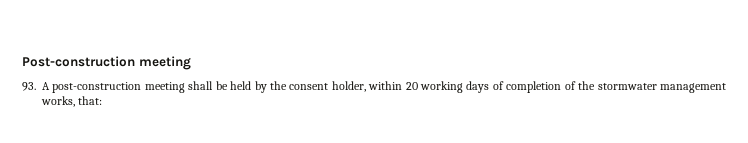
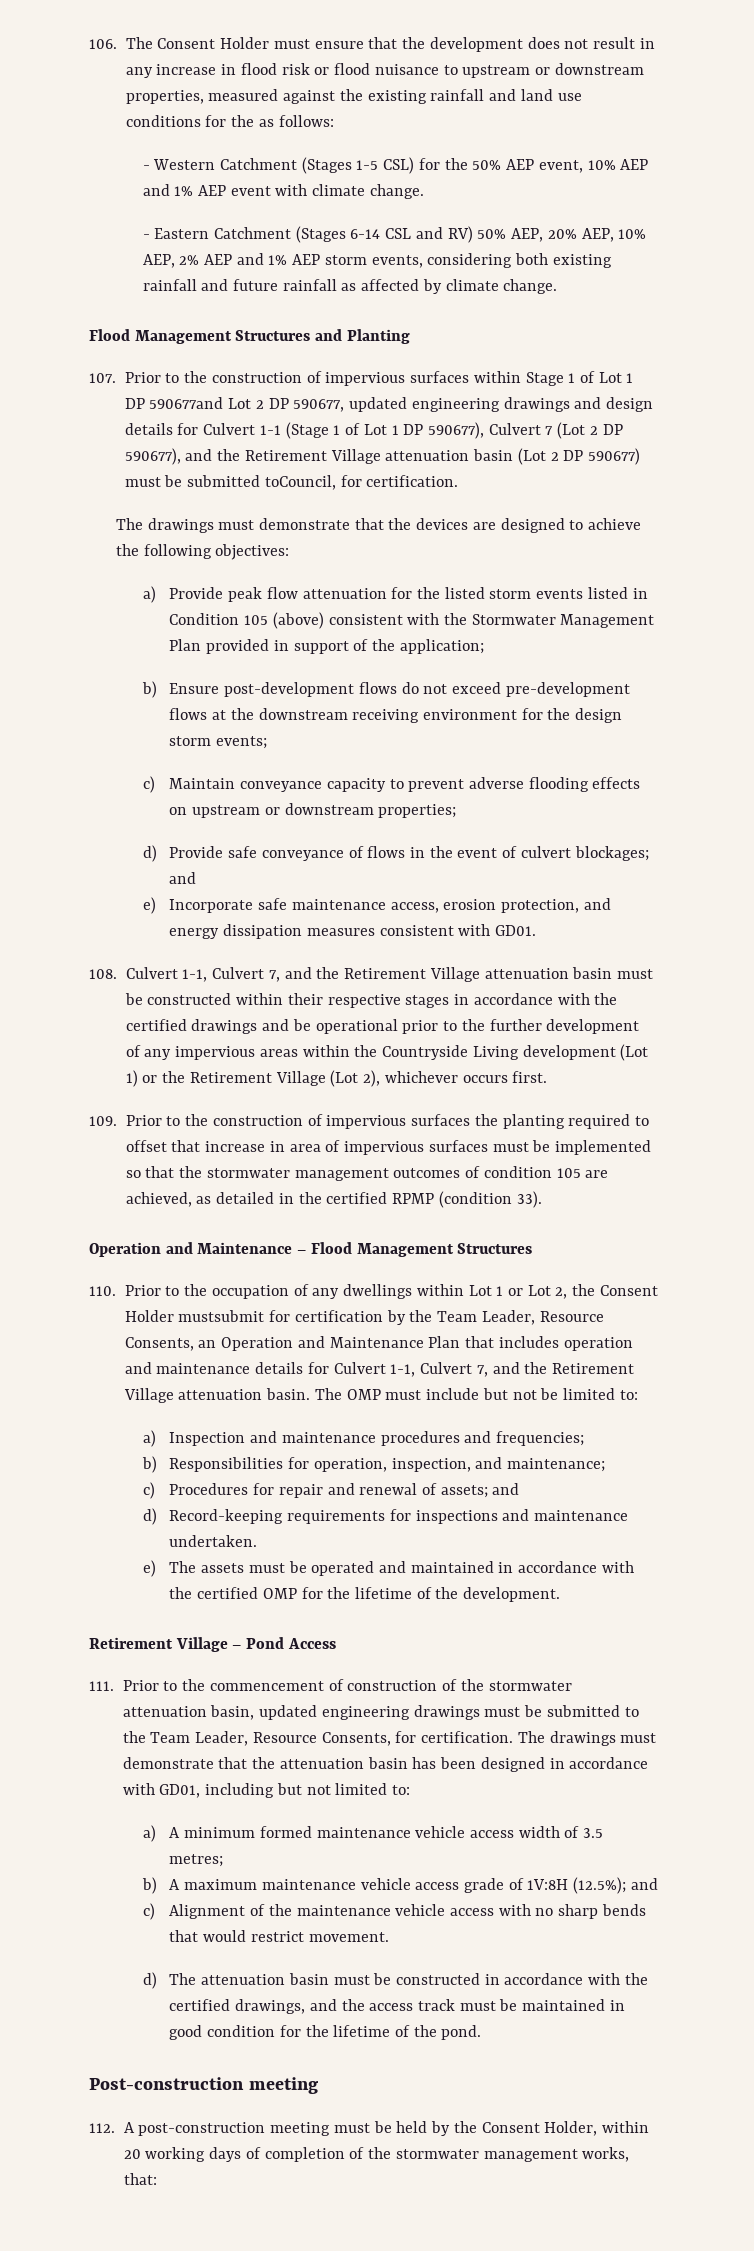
(22, 61) none -> [89,37,655,52] [125,63,644,78] [125,89,582,104] [125,115,334,127] [142,157,649,174] [142,184,424,199] [142,226,647,243] [142,253,612,268] [142,279,558,294] [89,329,410,344] [89,371,634,386] [124,397,654,412] [124,422,623,439] [124,448,641,465] [124,475,459,490] [115,518,642,533] [115,544,290,560] [142,586,648,603] [169,612,655,629] [169,639,484,654] [141,681,630,698] [169,708,623,723] [169,736,268,749] [142,776,641,793] [169,803,457,818] [142,845,649,862] [169,872,197,884] [142,897,611,914] [169,924,536,939] [89,967,654,982] [124,993,618,1008] [125,1019,640,1034] [125,1044,649,1061] [125,1070,548,1087] [89,1114,650,1129] [125,1140,651,1155] [125,1166,609,1181] [125,1191,542,1208] [89,1242,533,1257] [89,1284,658,1299] [124,1310,604,1325] [124,1336,633,1351] [124,1362,635,1377] [123,1388,638,1403] [142,1430,584,1447] [141,1456,605,1473] [142,1482,520,1499] [142,1508,628,1525] [169,1535,258,1547] [142,1560,634,1577] [169,1587,561,1602] [89,1637,336,1652] [89,1679,572,1691] [122,1705,639,1720] [122,1731,657,1746] [122,1757,649,1772] [122,1783,411,1798] [142,1825,604,1842] [169,1854,224,1867] [141,1877,658,1894] [142,1903,646,1920] [169,1930,389,1942] [142,1972,648,1989] [169,1999,625,2014] [169,2025,482,2040] 106. The Consent Holder must ensure that the development does not result in any increase in flood risk or flood nuisance to upstream or downstream properties, measured against the existing rainfall and land use conditions for the as follows: // - Western Catchment (Stages 1-5 CSL) for the 50% AEP event, 10% AEP and 1% AEP event with climate change. // - Eastern Catchment (Stages 6-14 CSL and RV) 50% AEP, 20% AEP, 10% AEP, 2% AEP and 1% AEP storm events, considering both existing rainfall and future rainfall as affected by climate change. // Flood Management Structures and Planting // 107. Prior to the construction of impervious surfaces within Stage 1 of Lot 1 DP 590677and Lot 2 DP 590677, updated engineering drawings and design details for Culvert 1-1 (Stage 1 of Lot 1 DP 590677), Culvert 7 (Lot 2 DP 590677), and the Retirement Village attenuation basin (Lot 2 DP 590677) must be submitted toCouncil, for certification. // The drawings must demonstrate that the devices are designed to achieve the following objectives: // a) Provide peak flow attenuation for the listed storm events listed in Condition 105 (above) consistent with the Stormwater Management Plan provided in support of the application; // b) Ensure post-development flows do not exceed pre-development flows at the downstream receiving environment for the design storm events; // c) Maintain conveyance capacity to prevent adverse flooding effects on upstream or downstream properties; // d) Provide safe conveyance of flows in the event of culvert blockages; and // e) Incorporate safe maintenance access, erosion protection, and energy dissipation measures consistent with GD01. // 108. Culvert 1-1, Culvert 7, and the Retirement Village attenuation basin must be constructed within their respective stages in accordance with the certified drawings and be operational prior to the further development of any impervious areas within the Countryside Living development (Lot 1) or the Retirement Village (Lot 2), whichever occurs first. // 109. Prior to the construction of impervious surfaces the planting required to offset that increase in area of impervious surfaces must be implemented so that the stormwater management outcomes of condition 105 are achieved, as detailed in the certified RPMP (condition 33). // Operation and Maintenance – Flood Management Structures // 110. Prior to the occupation of any dwellings within Lot 1 or Lot 2, the Consent Holder mustsubmit for certification by the Team Leader, Resource Consents, an Operation and Maintenance Plan that includes operation and maintenance details for Culvert 1-1, Culvert 7, and the Retirement Village attenuation basin. The OMP must include but not be limited to: // a) Inspection and maintenance procedures and frequencies; // b) Responsibilities for operation, inspection, and maintenance; // c) Procedures for repair and renewal of assets; and // d) Record-keeping requirements for inspections and maintenance undertaken. // e) The assets must be operated and maintained in accordance with the certified OMP for the lifetime of the development. // Retirement Village – Pond Access // 111. Prior to the commencement of construction of the stormwater attenuation basin, updated engineering drawings must be submitted to the Team Leader, Resource Consents, for certification. The drawings must demonstrate that the attenuation basin has been designed in accordance with GD01, including but not limited to: // a) A minimum formed maintenance vehicle access width of 3.5 metres; // b) A maximum maintenance vehicle access grade of 1V:8H (12.5%); and // c) Alignment of the maintenance vehicle access with no sharp bends that would restrict movement. // d) The attenuation basin must be constructed in accordance with the certified drawings, and the access track must be maintained in good condition for the lifetime of the pond. //
[22,82,36,91] 93. -> [89,2123,115,2133] 112.
[188,81,214,90] shall -> [333,2123,370,2133] must
[289,81,366,92] consent holder, -> [481,2121,598,2136] Consent Holder,

